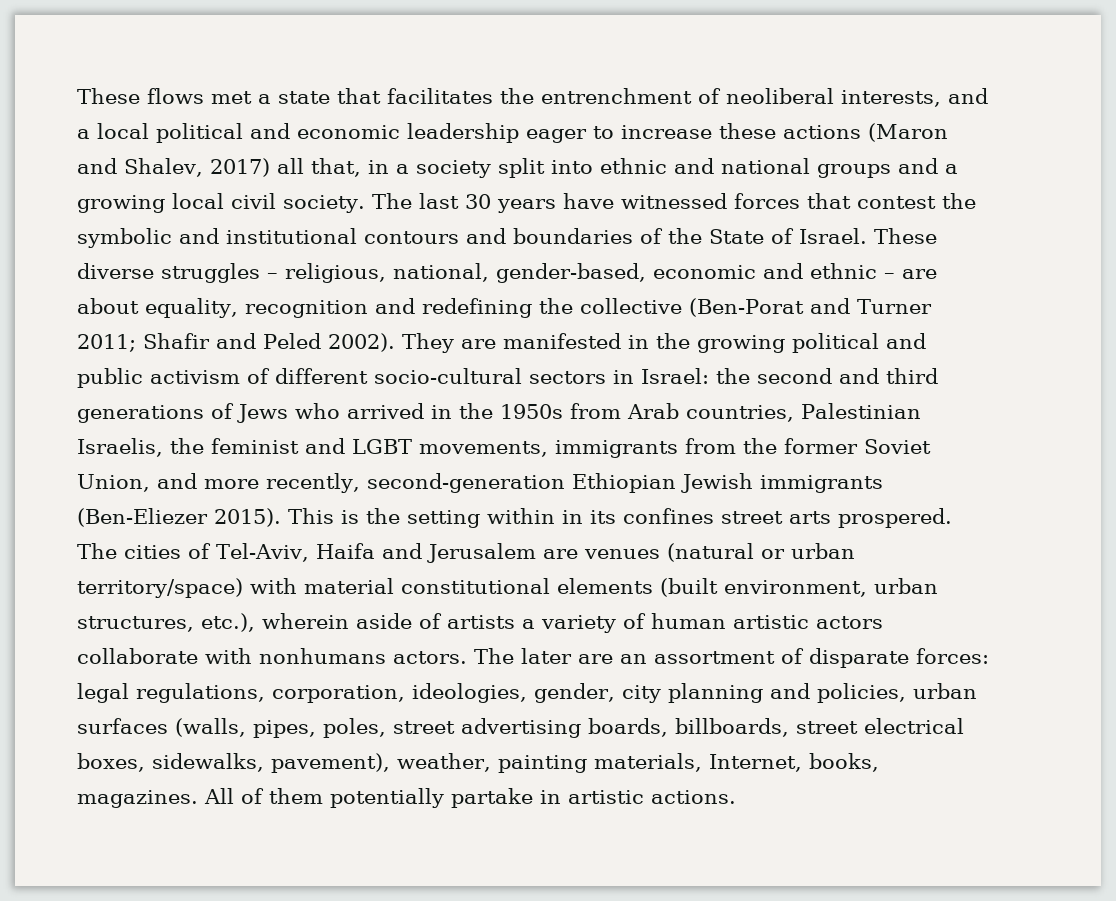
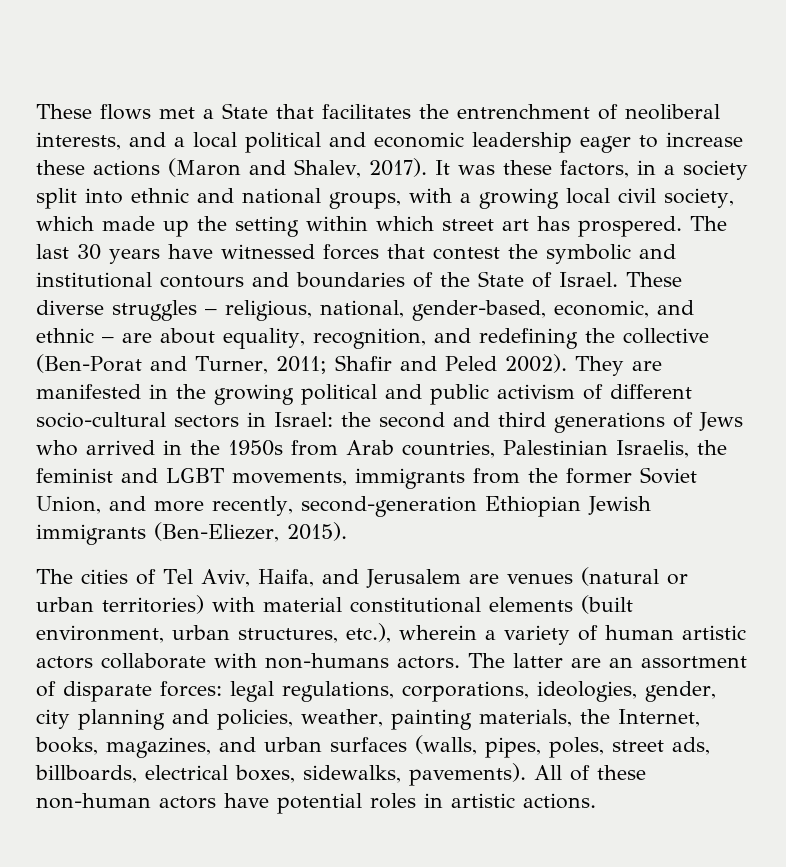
[278,91,330,104] state -> [222,103,268,119] State
[209,158,361,177] 2017) all that, -> [368,158,629,178] 2017). It was these factors,
[816,158,938,178] groups and -> [329,188,452,209] groups, with
[283,195,365,213] society. -> [664,188,734,208] [36,216,682,237] society, which made up the setting within which street art has prospered.
[653,265,756,279] economic -> [554,300,649,318] economic,
[244,300,368,318] recognition -> [312,328,426,349] recognition,
[856,299,932,314] Turner -> [194,356,268,374] Turner,
[77,508,208,527] (Ben-Eliezer -> [154,522,279,542] (Ben-Eliezer,
[288,508,952,528] [77,543,375,562] This is the setting within in its confines street arts prospered. The cities of Tel-Aviv, Haifa -> [36,569,314,587] // The cities of Tel Aviv, Haifa,
[77,578,243,598] territory/space) -> [102,595,204,614] territories)
[356,613,515,629] aside of artists -> (477, 632) none
[259,648,386,664] nonhumans -> [265,653,389,669] non-humans
[521,648,572,664] later -> [513,653,563,668] latter
[272,685,405,703] corporation, -> [402,681,529,702] corporations,
(906, 693) none -> [301,709,700,730] [35,737,256,758] weather, painting materials, the Internet, books, magazines, and
[461,718,964,738] [77,753,879,773] [77,788,533,808] advertising boards, billboards, street electrical boxes, sidewalks, pavement), weather, painting materials, Internet, books, magazines. All of them potentially partake -> [672,737,710,755] [35,763,646,786] [36,793,416,814] ads, billboards, electrical boxes, sidewalks, pavements). All of these non-human actors have potential roles

